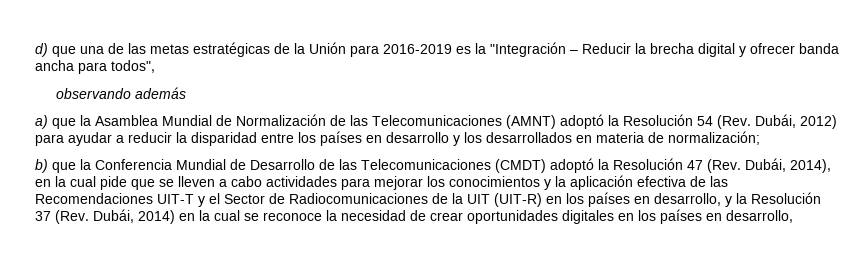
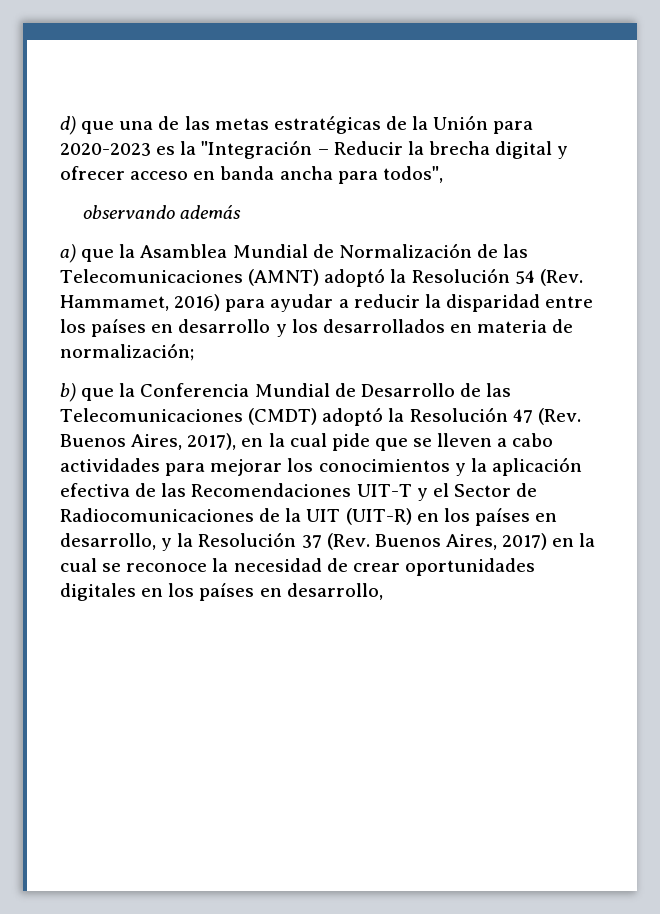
[383,44,452,54] 2016-2019 -> [60,143,151,156] 2020-2023
(795, 48) none -> [130,171,216,180] acceso en
[755,114,837,129] Dubái, 2012) -> [60,294,221,311] Hammamet, 2016)
[745,158,831,173] Dubái, 2014), -> [60,433,237,450] Buenos Aires, 2017),
[93,209,175,224] Dubái, 2014) -> [374,533,548,550] Buenos Aires, 2017)

